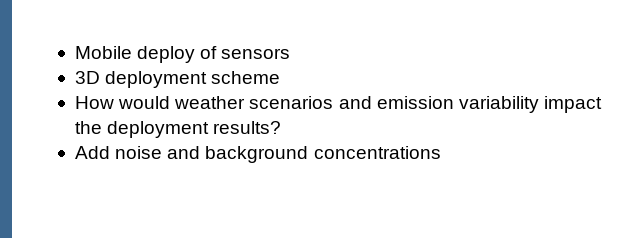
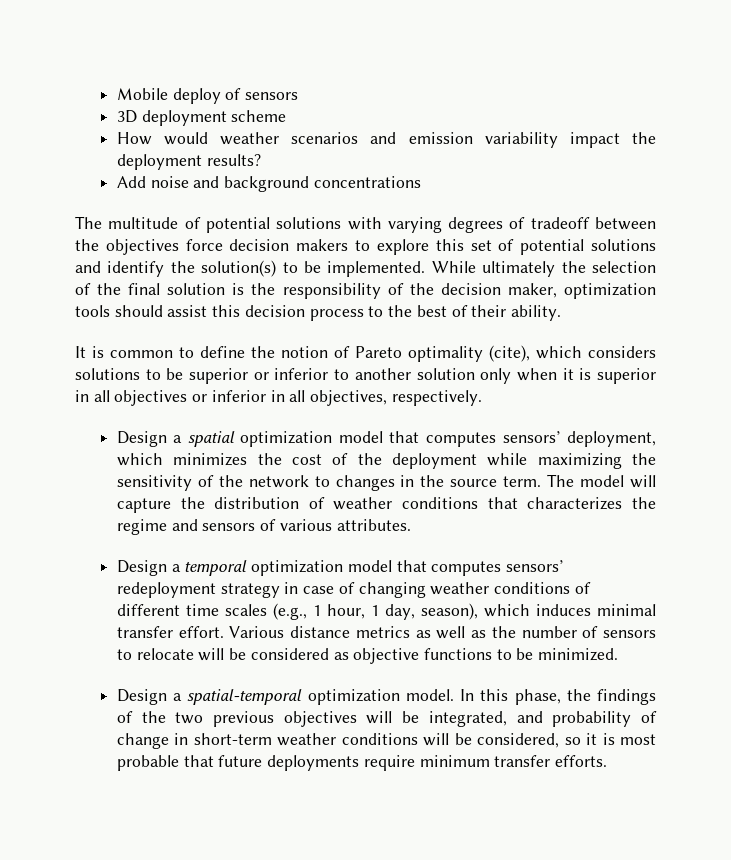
(441, 152) none -> [75,216,656,233] [75,239,656,255] [75,260,656,277] [75,283,656,299] [75,305,561,321] [75,345,656,362] [75,368,656,384] [75,390,482,406] [116,431,657,447] [116,453,657,469] [116,474,656,491] [116,497,657,513] [116,519,411,535] [116,560,565,576] [116,582,591,598] [116,603,656,620] [116,626,657,639] [116,648,619,664] [116,689,656,705] [116,711,657,727] [116,733,656,749] [116,755,608,771] // The multitude of potential solutions with varying degrees of tradeoff between the objectives force decision makers to explore this set of potential solutions and identify the solution(s) to be implemented. While ultimately the selection of the final solution is the responsibility of the decision maker, optimization tools should assist this decision process to the best of their ability. // It is common to define the notion of Pareto optimality (cite), which considers solutions to be superior or inferior to another solution only when it is superior in all objectives or inferior in all objectives, respectively. // Design a spatial optimization model that computes sensors’ deployment, which minimizes the cost of the deployment while maximizing the sensitivity of the network to changes in the source term. The model will capture the distribution of weather conditions that characterizes the regime and sensors of various attributes. // Design a temporal optimization model that computes sensors’ redeployment strategy in case of changing weather conditions of different time scales (e.g., 1 hour, 1 day, season), which induces minimal transfer effort. Various distance metrics as well as the number of sensors to relocate will be considered as objective functions to be minimized. // Design a spatial-temporal optimization model. In this phase, the findings of the two previous objectives will be integrated, and probability of change in short-term weather conditions will be considered, so it is most probable that future deployments require minimum transfer efforts.

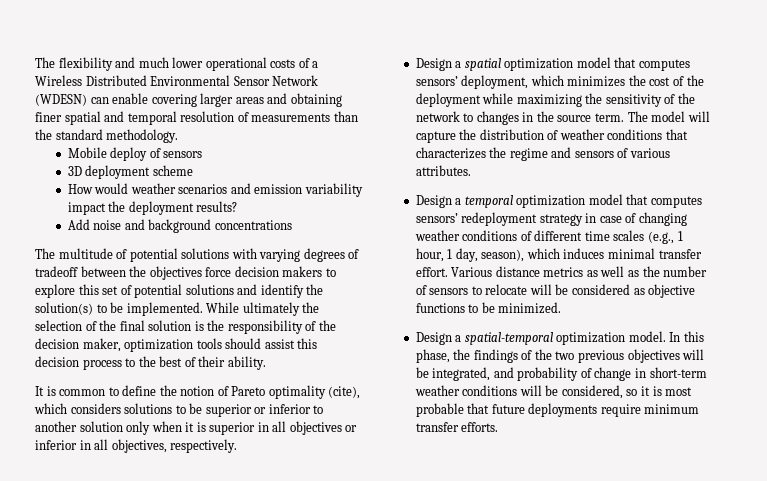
(116, 94) none -> [35,57,319,71] [35,75,319,86] [35,93,342,107] [35,111,358,125] [35,129,179,143] The flexibility and much lower operational costs of a Wireless Distributed Environmental Sensor Network (WDESN) can enable covering larger areas and obtaining finer spatial and temporal resolution of measurements than the standard methodology. //

